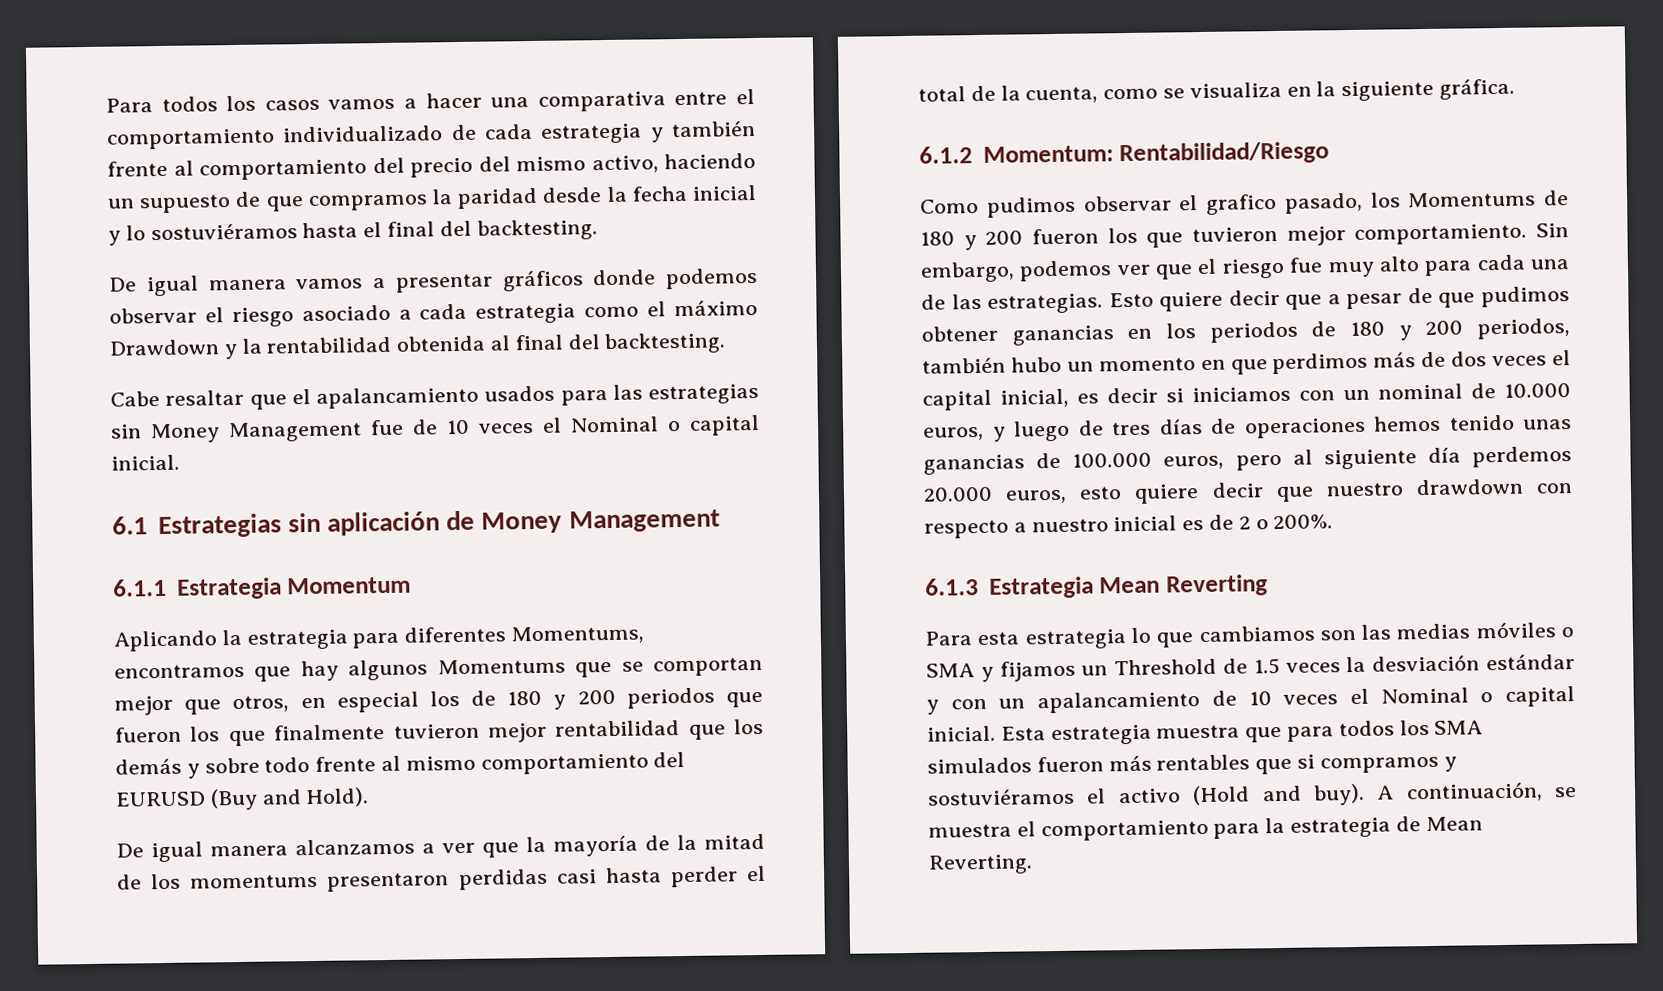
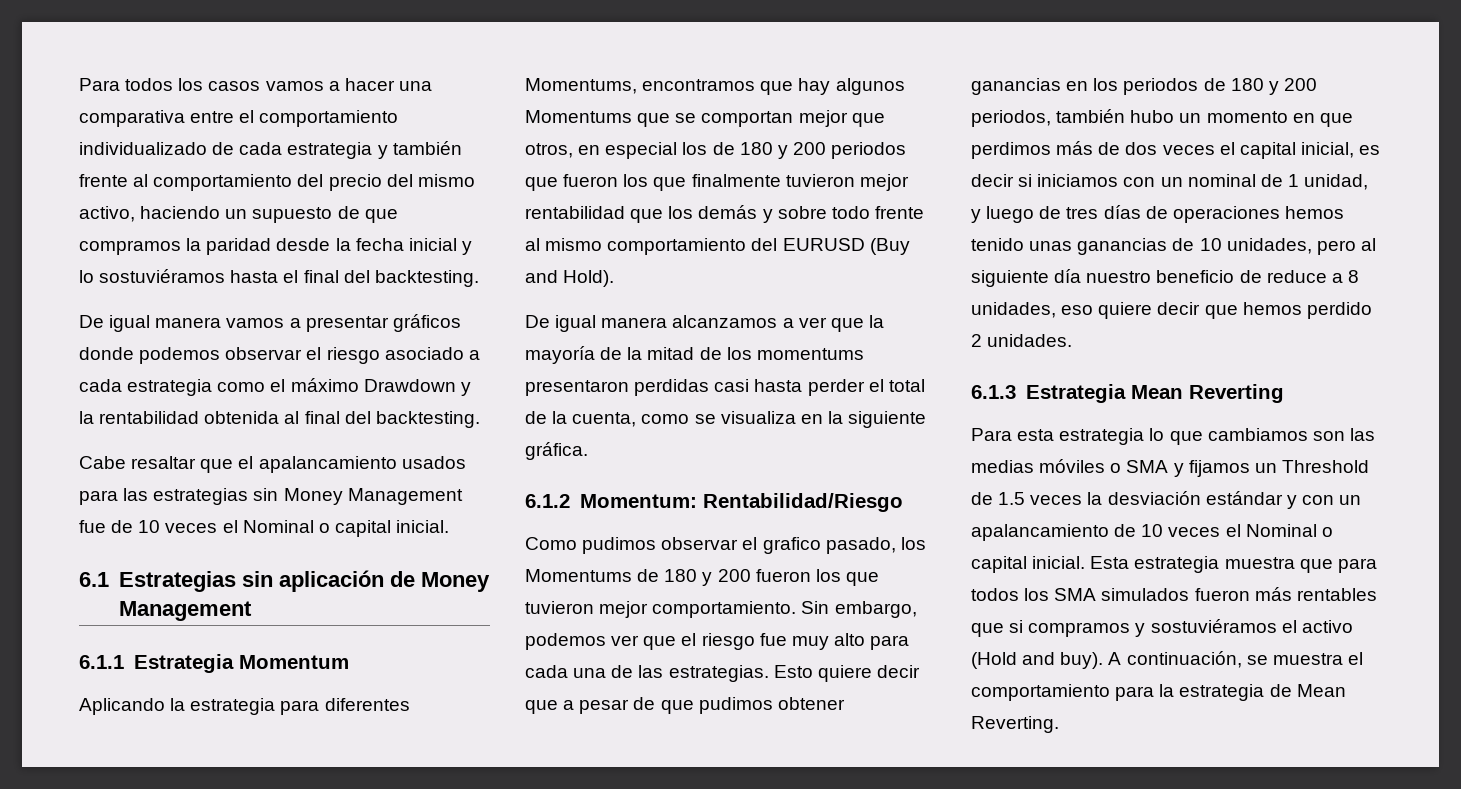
[1504,383,1571,398] [923,426,984,441] 10.000 euros, -> [1287,174,1369,190] 1 unidad,
[1072,452,1225,470] 100.000 euros, -> [1199,238,1312,254] 10 unidades,
[1472,446,1572,468] [923,478,1573,504] [924,514,1334,539] perdemos 20.000 euros, esto quiere decir que nuestro drawdown con respecto a nuestro inicial es de 2 o 200%. -> [1086,270,1359,283] [971,302,1372,319] [971,334,1073,347] nuestro beneficio de reduce a 8 unidades, eso quiere decir que hemos perdido 2 unidades.

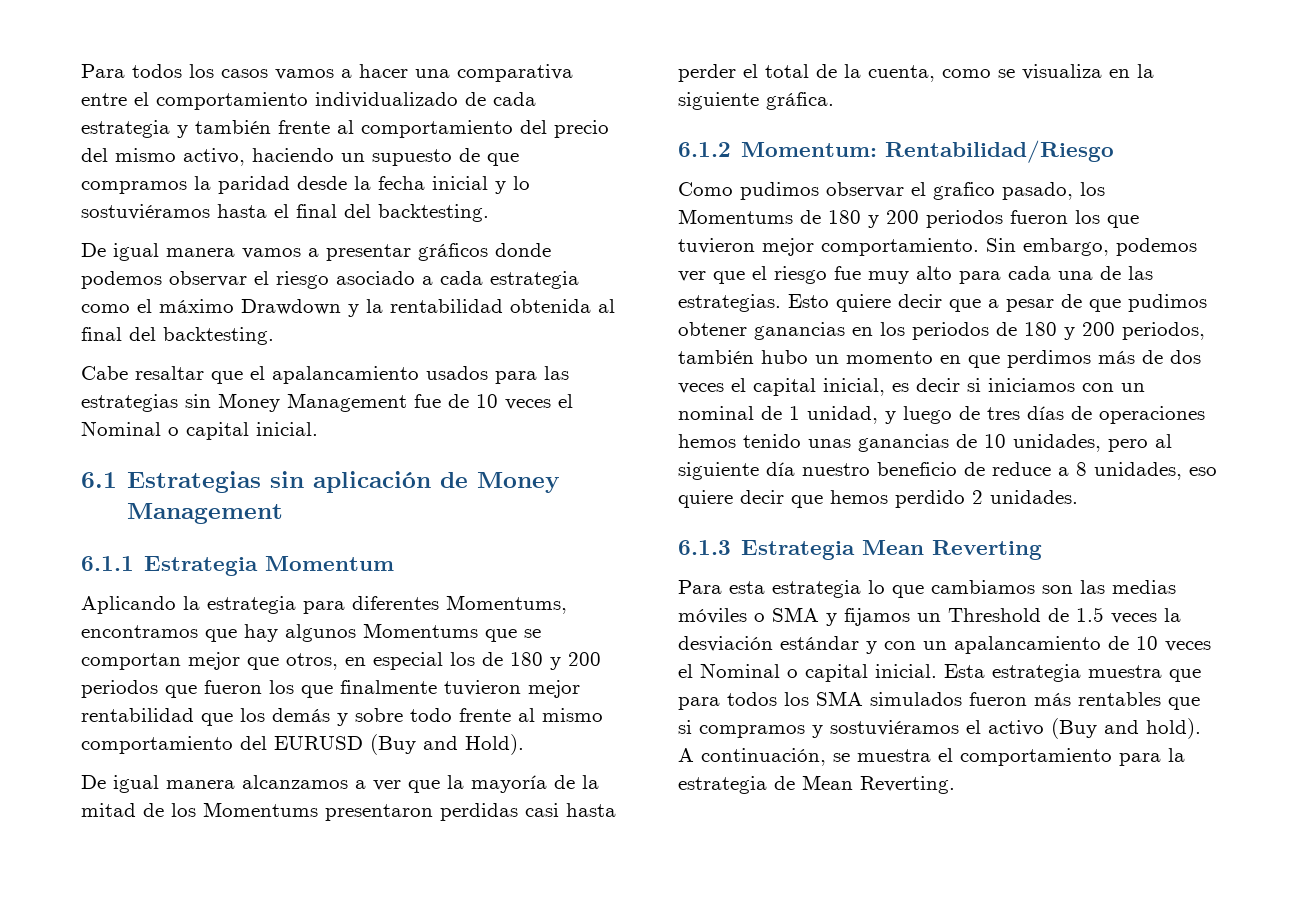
[756,348,864,360] momentums -> [203,802,318,817] Momentums
(751, 575) none -> [926,210,1003,228] periodos
[971,652,1104,669] (Hold and buy). -> [1051,718,1201,739] (Buy and hold).

